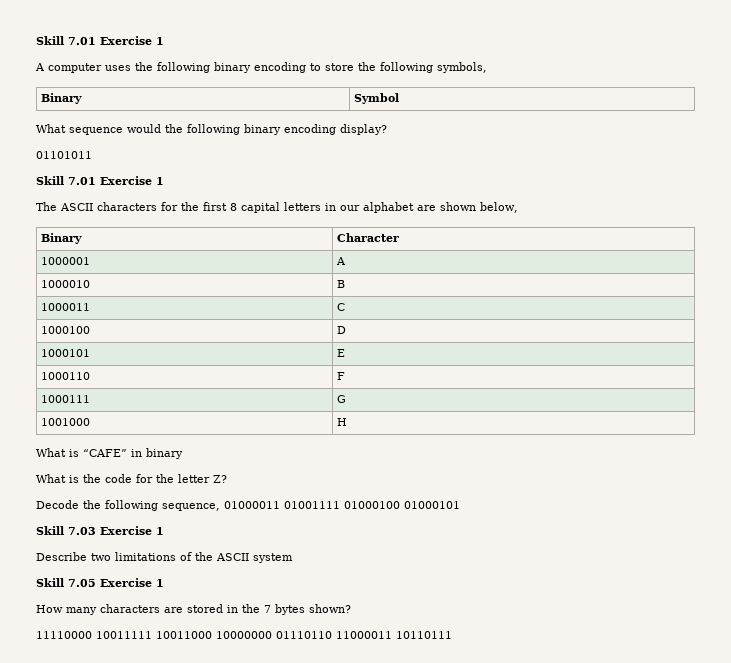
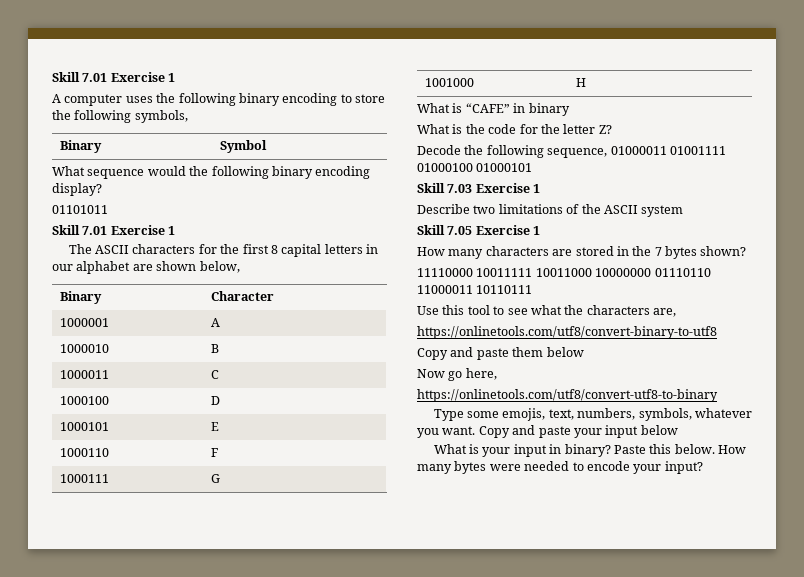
(452, 635) none -> [417,305,676,317] [417,326,717,339] [417,347,584,360] [417,368,497,381] [417,389,718,402] [433,408,752,421] [417,425,678,438] [433,444,747,457] [417,461,703,474] // Use this tool to see what the characters are, // https://onlinetools.com/utf8/convert-binary-to-utf8 // Copy and paste them below // Now go here, // https://onlinetools.com/utf8/convert-utf8-to-binary // Type some emojis, text, numbers, symbols, whatever you want. Copy and paste your input below // What is your input in binary? Paste this below. How many bytes were needed to encode your input?

